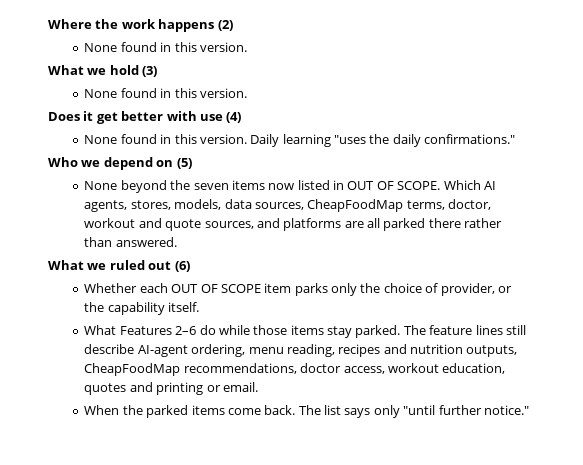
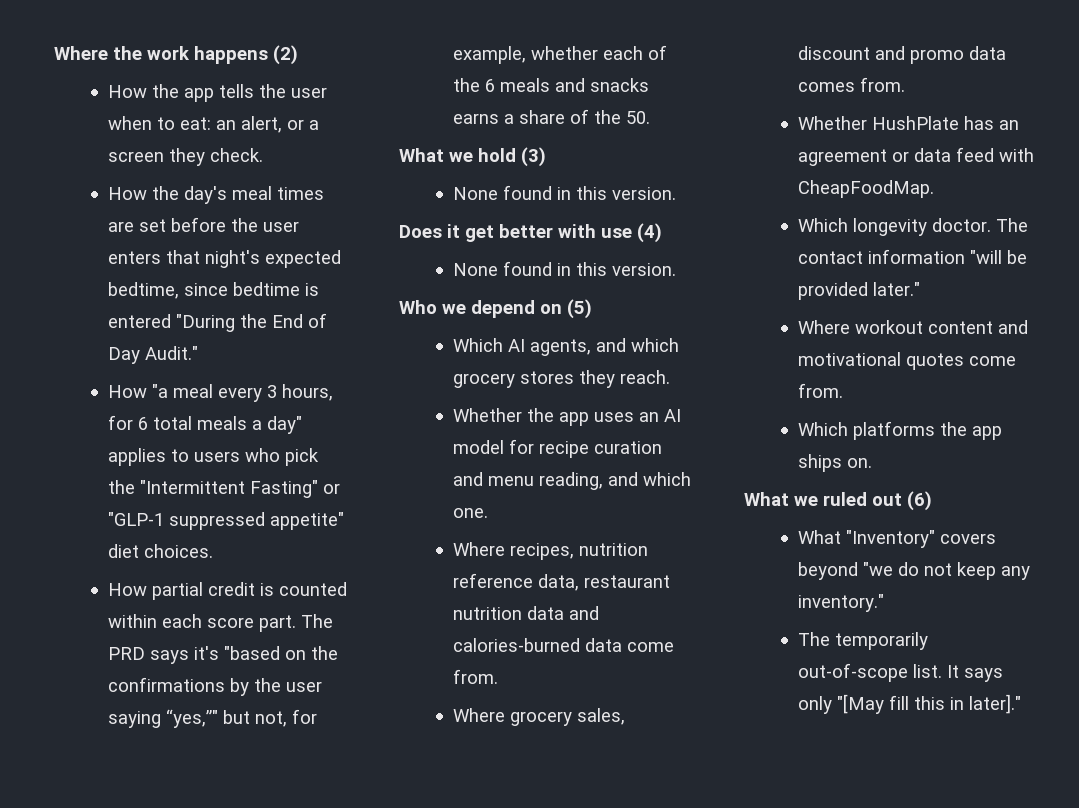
[84,42,247,52] None found in this version. -> [107,84,327,102] [107,116,319,133] [107,148,263,166] [107,186,324,204] [107,217,299,232] [107,250,341,268] [107,282,319,299] [107,313,327,332] [107,346,198,364] [107,384,333,402] [107,415,302,434] [107,448,319,466] [107,480,340,498] [107,512,344,530] [107,544,213,558] [107,582,347,600] [107,614,333,632] [107,646,338,664] [107,677,322,696] [107,709,317,728] [452,45,667,64] [452,78,649,92] [452,109,650,124] How the app tells the user when to eat: an alert, or a screen they check. // How the day's meal times are set before the user enters that night's expected bedtime, since bedtime is entered "During the End of Day Audit." // How "a meal every 3 hours, for 6 total meals a day" applies to users who pick the "Intermittent Fasting" or "GLP-1 suppressed appetite" diet choices. // How partial credit is counted within each score part. The PRD says it's "based on the confirmations by the user saying “yes,”" but not, for example, whether each of the 6 meals and snacks earns a share of the 50.
[250,134,516,147] Daily learning "uses the daily confirmations." -> (676, 269) none
[84,180,496,193] [84,199,492,212] [84,218,503,231] [84,237,177,247] None beyond the seven items now listed in OUT OF SCOPE. Which AI agents, stores, models, data sources, CheapFoodMap terms, doctor, workout and quote sources, and platforms are all parked there rather than answered. -> [452,338,679,356] [452,370,670,388] [452,408,681,426] [452,439,662,458] [452,472,691,490] [452,508,488,518] [452,542,648,560] [452,573,670,591] [452,606,599,620] [452,638,674,652] [452,669,498,684] [452,708,625,726] [797,46,1006,64] [797,77,905,92] [797,116,1019,130] [797,147,1034,166] [797,180,934,198] [797,218,1028,236] [797,249,1027,264] [797,282,920,300] [797,320,1028,334] [797,352,1016,370] [797,383,843,398] [797,421,1002,440] [797,454,872,472] Which AI agents, and which grocery stores they reach. // Whether the app uses an AI model for recipe curation and menu reading, and which one. // Where recipes, nutrition reference data, restaurant nutrition data and calories-burned data come from. // Where grocery sales, discount and promo data comes from. // Whether HushPlate has an agreement or data feed with CheapFoodMap. // Which longevity doctor. The contact information "will be provided later." // Where workout content and motivational quotes come from. // Which platforms the app ships on.
[84,283,512,296] [84,302,200,315] [84,325,526,338] [84,344,518,357] [84,363,506,376] [84,382,258,395] [84,405,529,418] Whether each OUT OF SCOPE item parks only the choice of provider, or the capability itself. // What Features 2–6 do while those items stay parked. The feature lines still describe AI-agent ordering, menu reading, recipes and nutrition outputs, CheapFoodMap recommendations, doctor access, workout education, quotes and printing or email. // When the parked items come back. The list says only "until further notice." -> [797,530,996,548] [797,562,1030,580] [797,594,884,612] [797,632,928,650] [797,663,1003,682] [797,694,1021,714] What "Inventory" covers beyond "we do not keep any inventory." // The temporarily out-of-scope list. It says only "[May fill this in later]."

